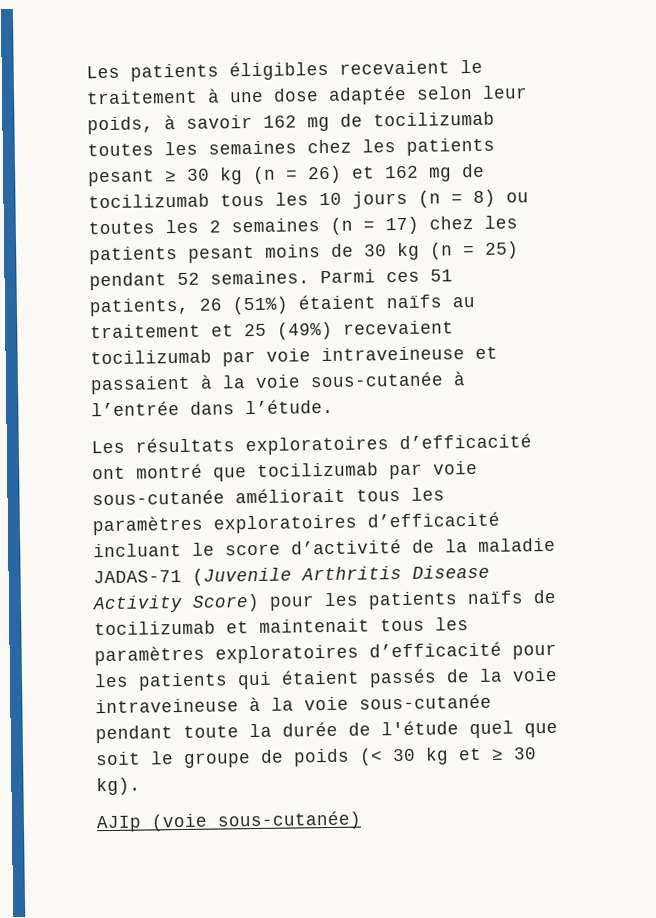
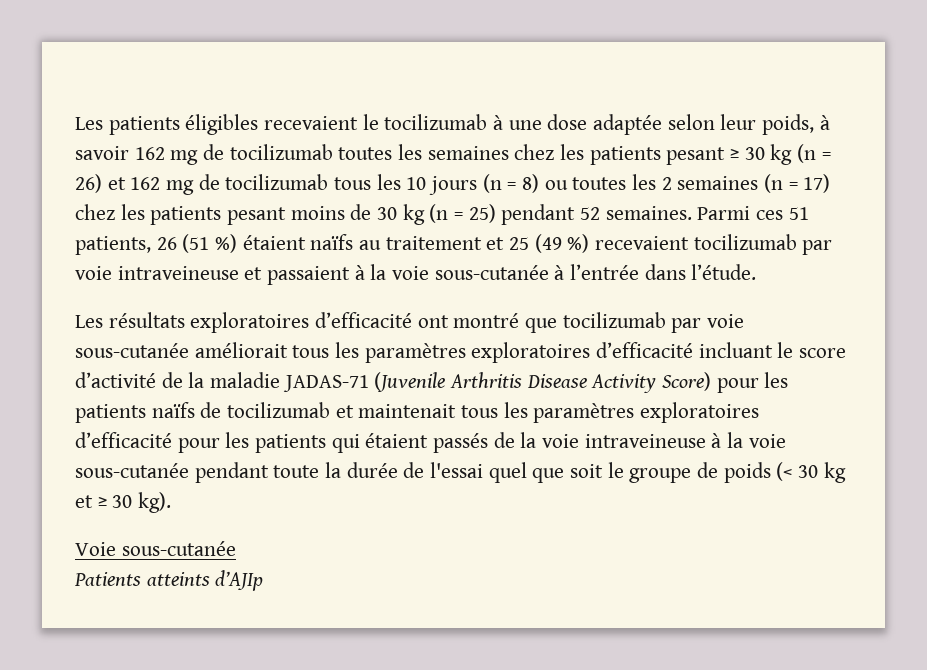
[86,89,198,105] traitement -> [384,114,488,130] tocilizumab
[232,296,289,315] (51%) -> [182,234,238,253] (51 %)
[277,321,333,340] (49%) -> [534,234,590,253] (49 %)
[381,720,459,736] l'étude -> [430,462,484,478] l'essai
[96,810,362,833] AJIp (voie sous-cutanée) -> [75,541,236,556] [74,570,264,591] Voie sous-cutanée // Patients atteints d’AJIp

